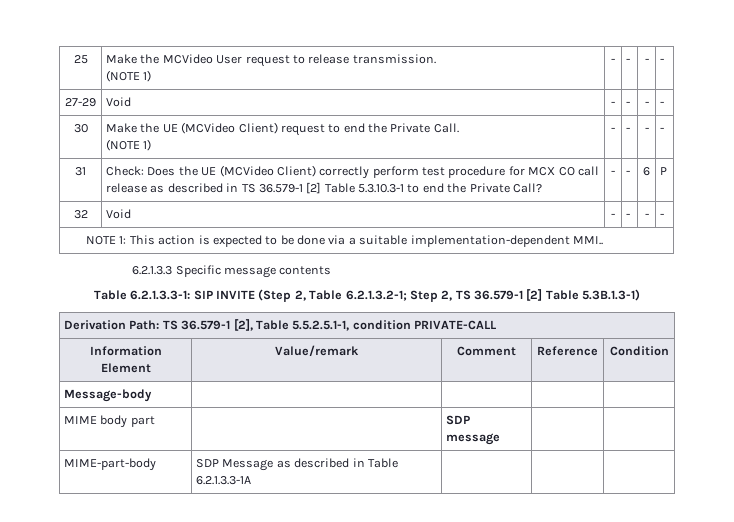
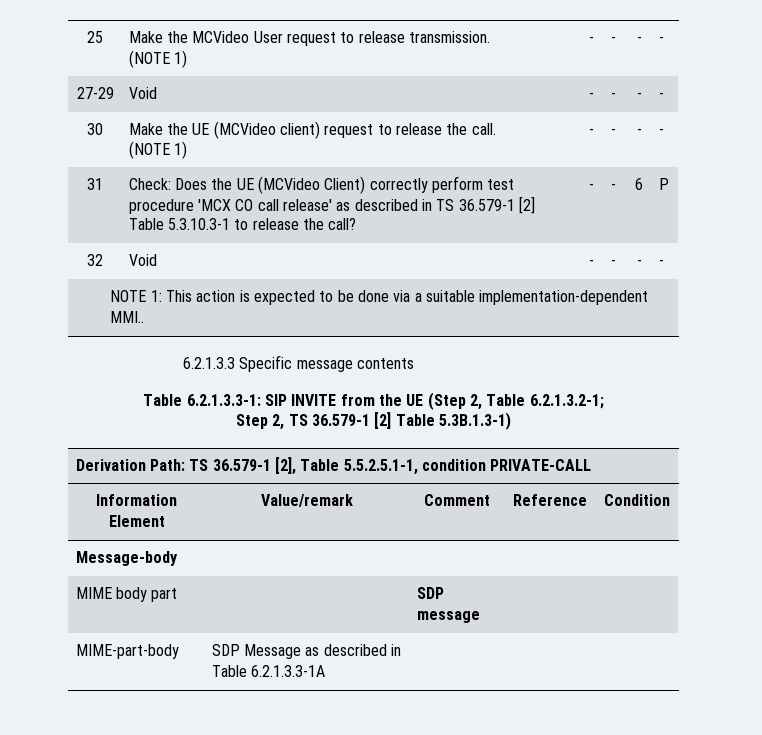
[238,122,459,136] Client) request to end the Private Call. -> [280,121,496,139] client) request to release the call.
[508,166,556,176] for MCX -> [198,199,232,211] 'MCX
[106,183,148,193] release -> [283,199,333,211] release'
[422,183,542,193] end the Private Call? -> [252,218,357,230] release the call?
(255, 294) none -> [340,394,424,406] from the UE
(407, 295) none -> (604, 401) //

